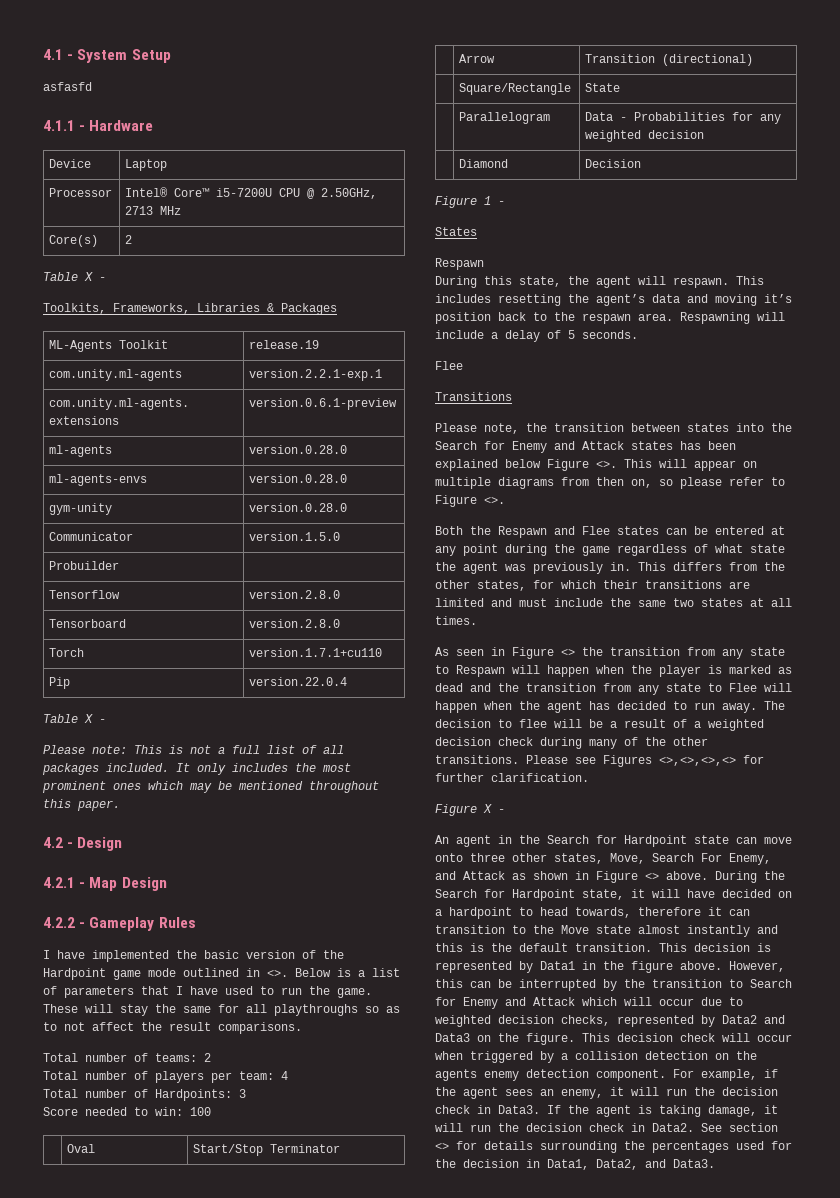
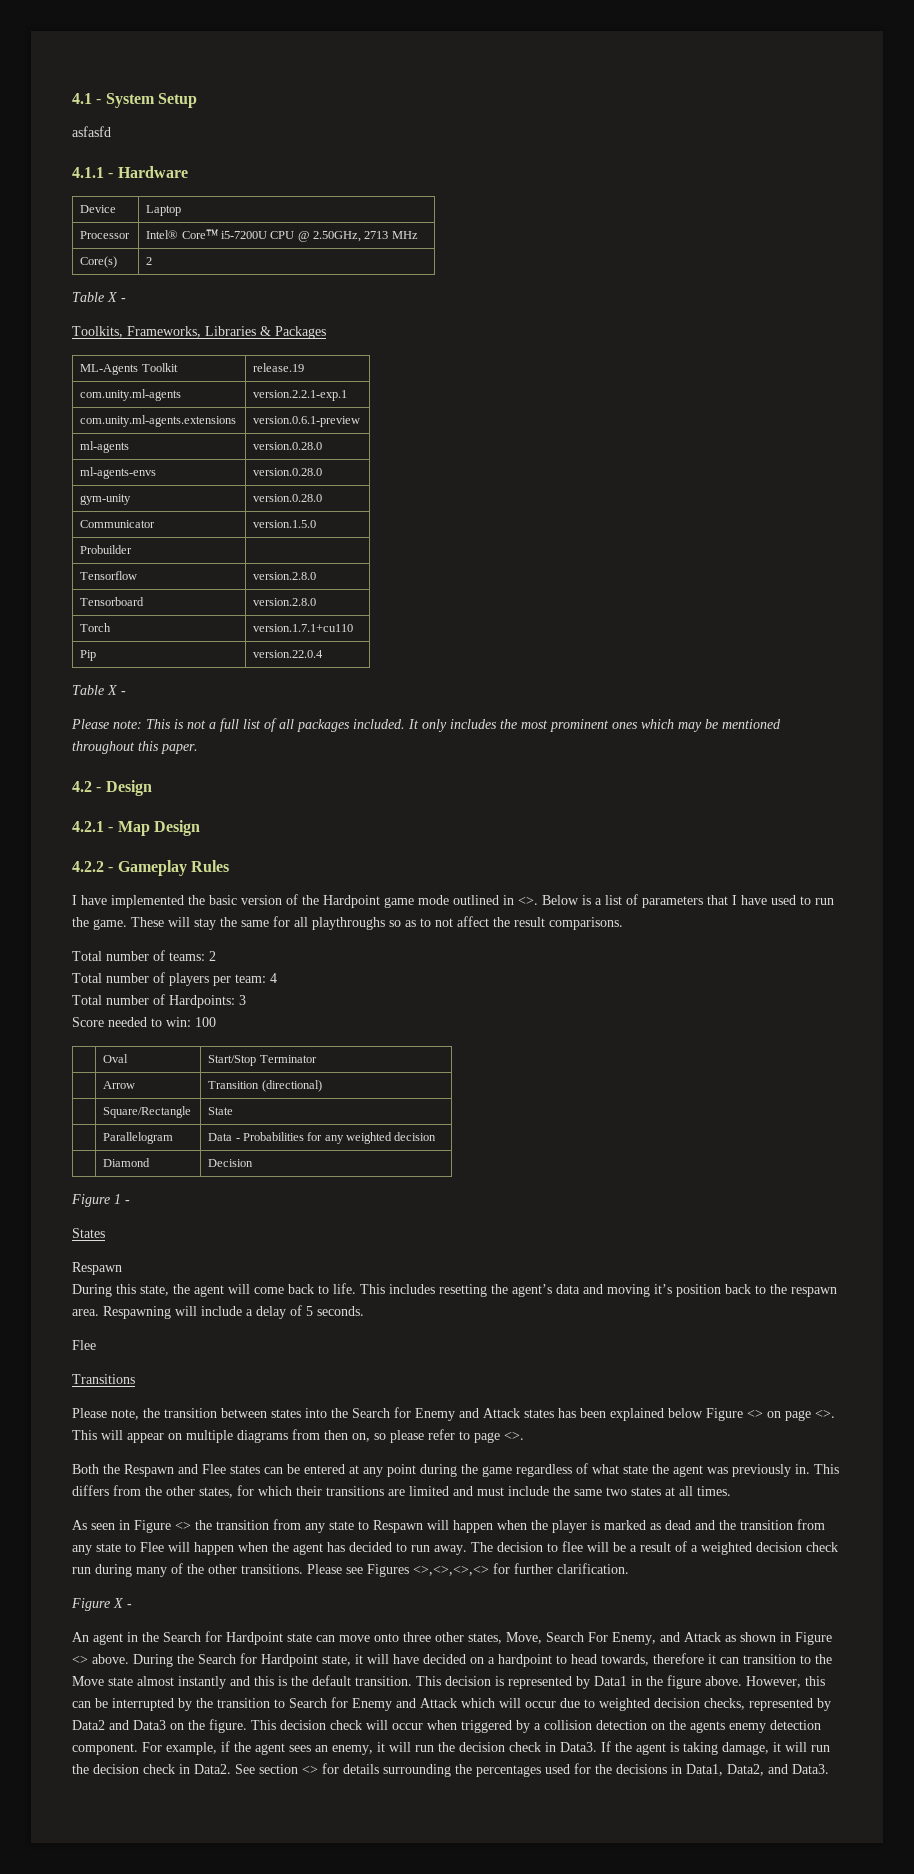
[673,277,729,288] respawn. -> [254,1283,356,1294] come back to life.
(589, 465) none -> [747,1409,811,1421] <> on page
[435,495,477,507] Figure -> [474,1432,500,1443] page
(533, 741) none -> [72,1567,91,1574] run
[463,1159,519,1168] decision -> [616,1764,667,1774] decisions

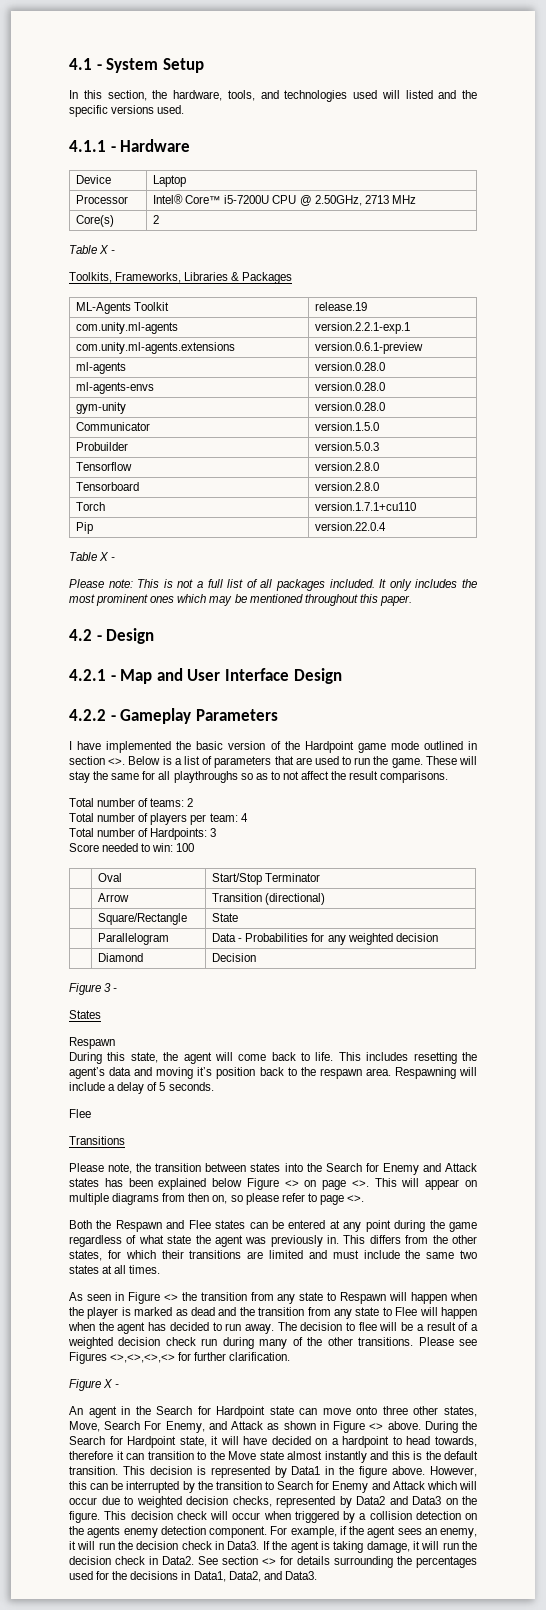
[72,126,111,137] asfasfd -> [69,90,477,102] [69,105,185,117] In this section, the hardware, tools, and technologies used will listed and the specific versions used.
(133, 549) none -> [315,442,380,451] version.5.0.3
(150, 828) none -> [156,668,289,681] and User Interface
[190,860,229,872] Rules -> [195,709,278,721] Parameters
(514, 900) none -> [69,756,105,765] section
[732,895,767,905] I have -> [295,757,312,765] are
[114,1194,121,1204] 1 -> [104,983,112,992] 3

